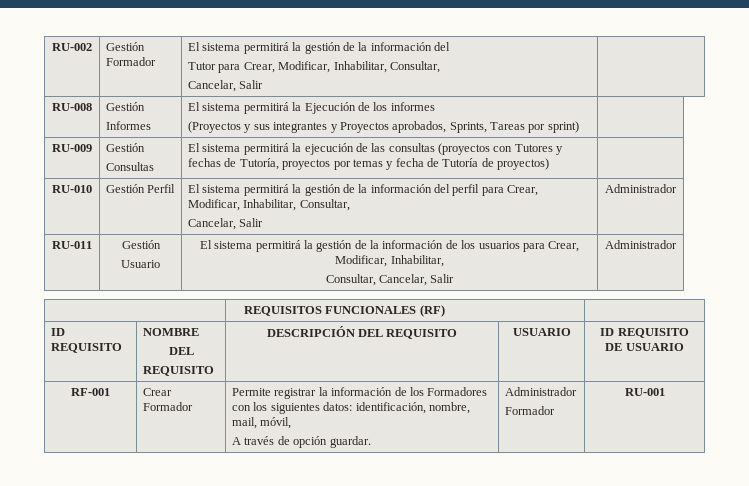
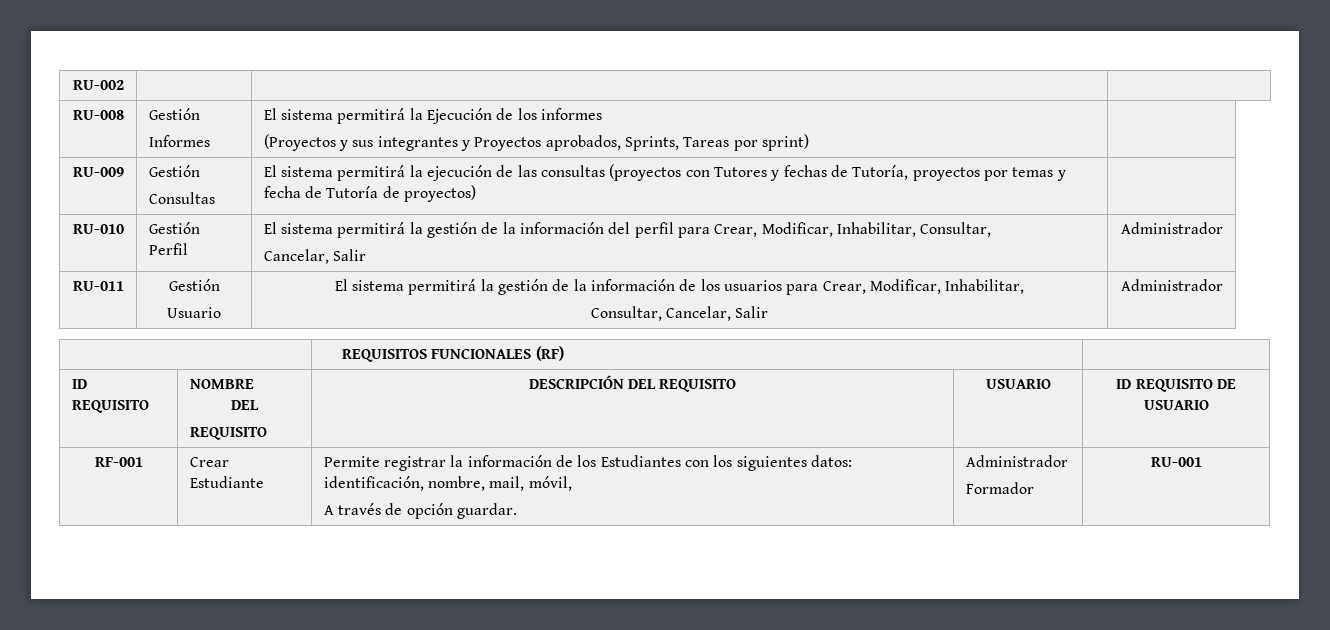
[106,42,146,51] [106,57,157,66] [188,42,451,54] [188,61,440,73] [188,80,264,92] Gestión Formador | El sistema permitirá la gestión de la información del // Tutor para Crear, Modificar, Inhabilitar, Consultar, // Cancelar, Salir -> (124, 85) |
[143,402,194,411] Formador -> [189,476,264,488] Estudiante
[427,387,488,396] Formadores -> [600,455,681,467] Estudiantes

